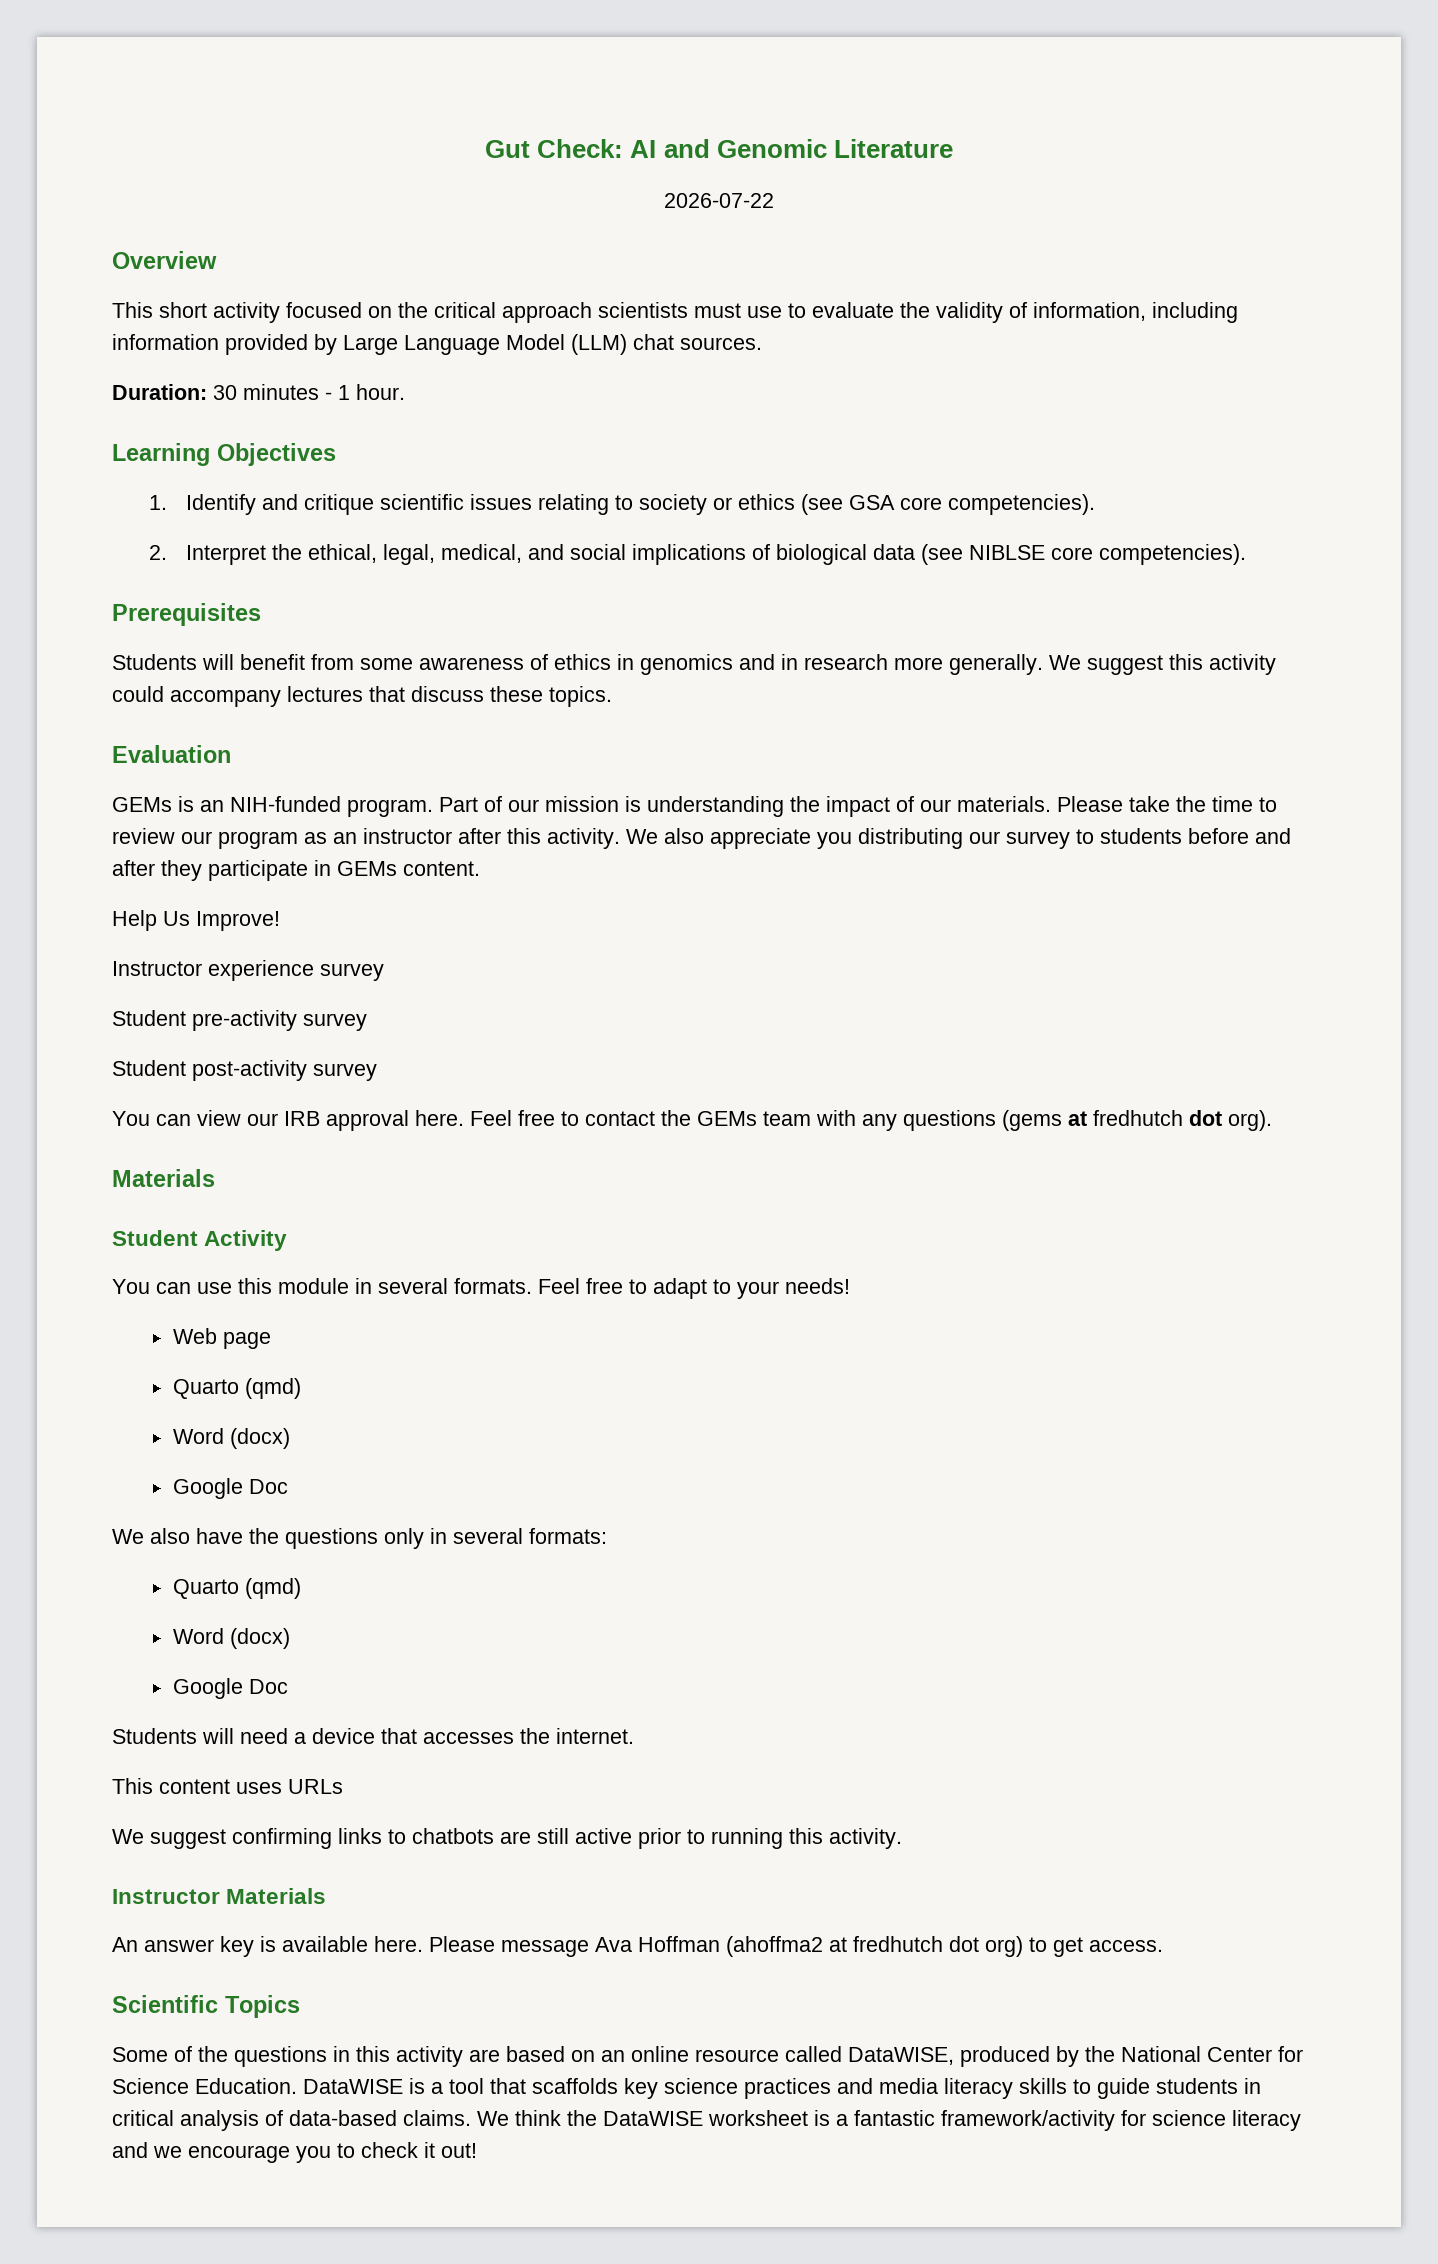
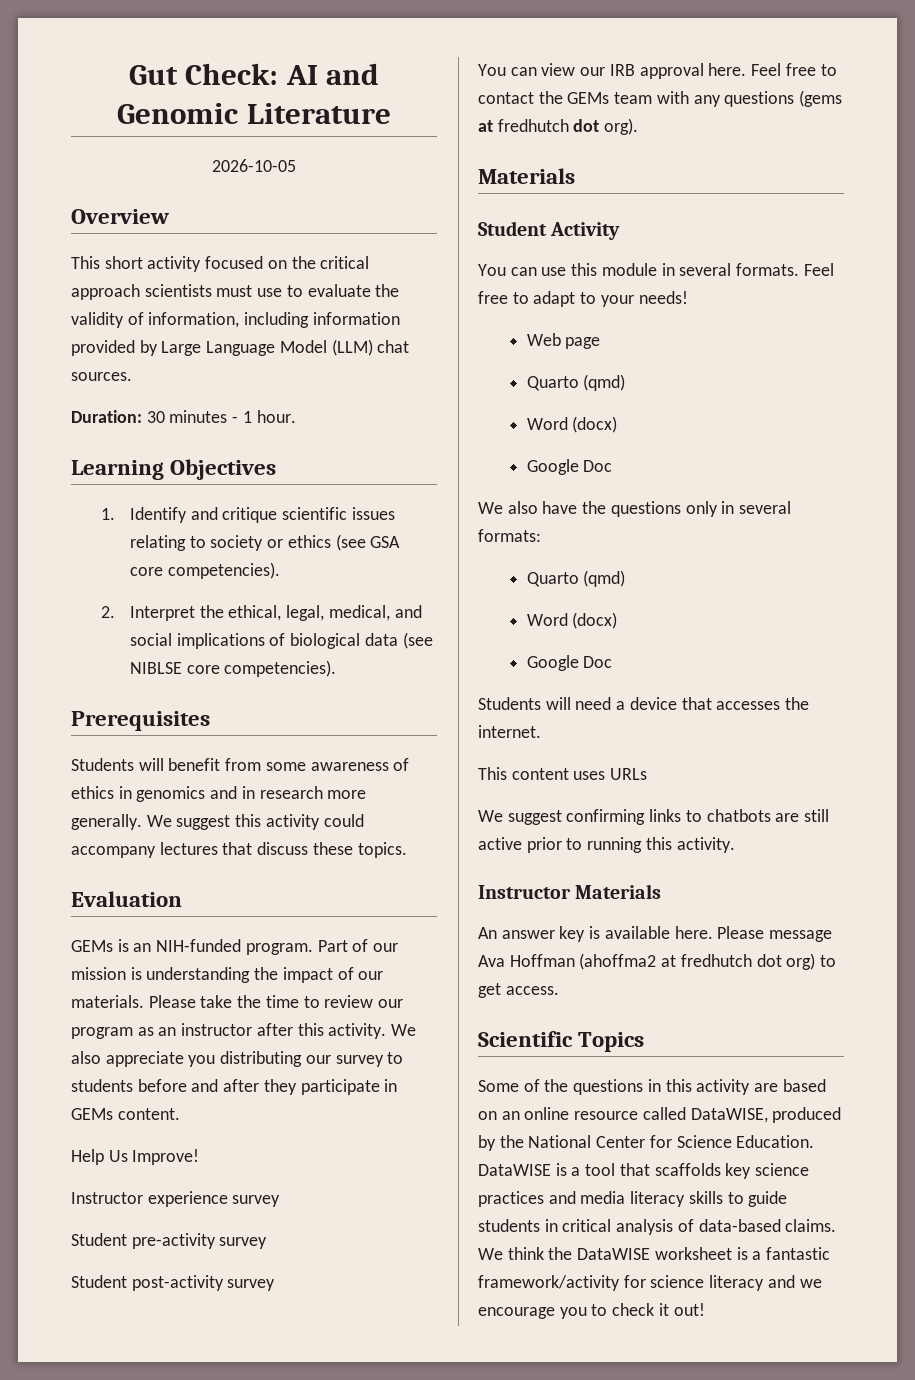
[664,193,774,208] 2026-07-22 -> [212,159,296,172] 2026-10-05

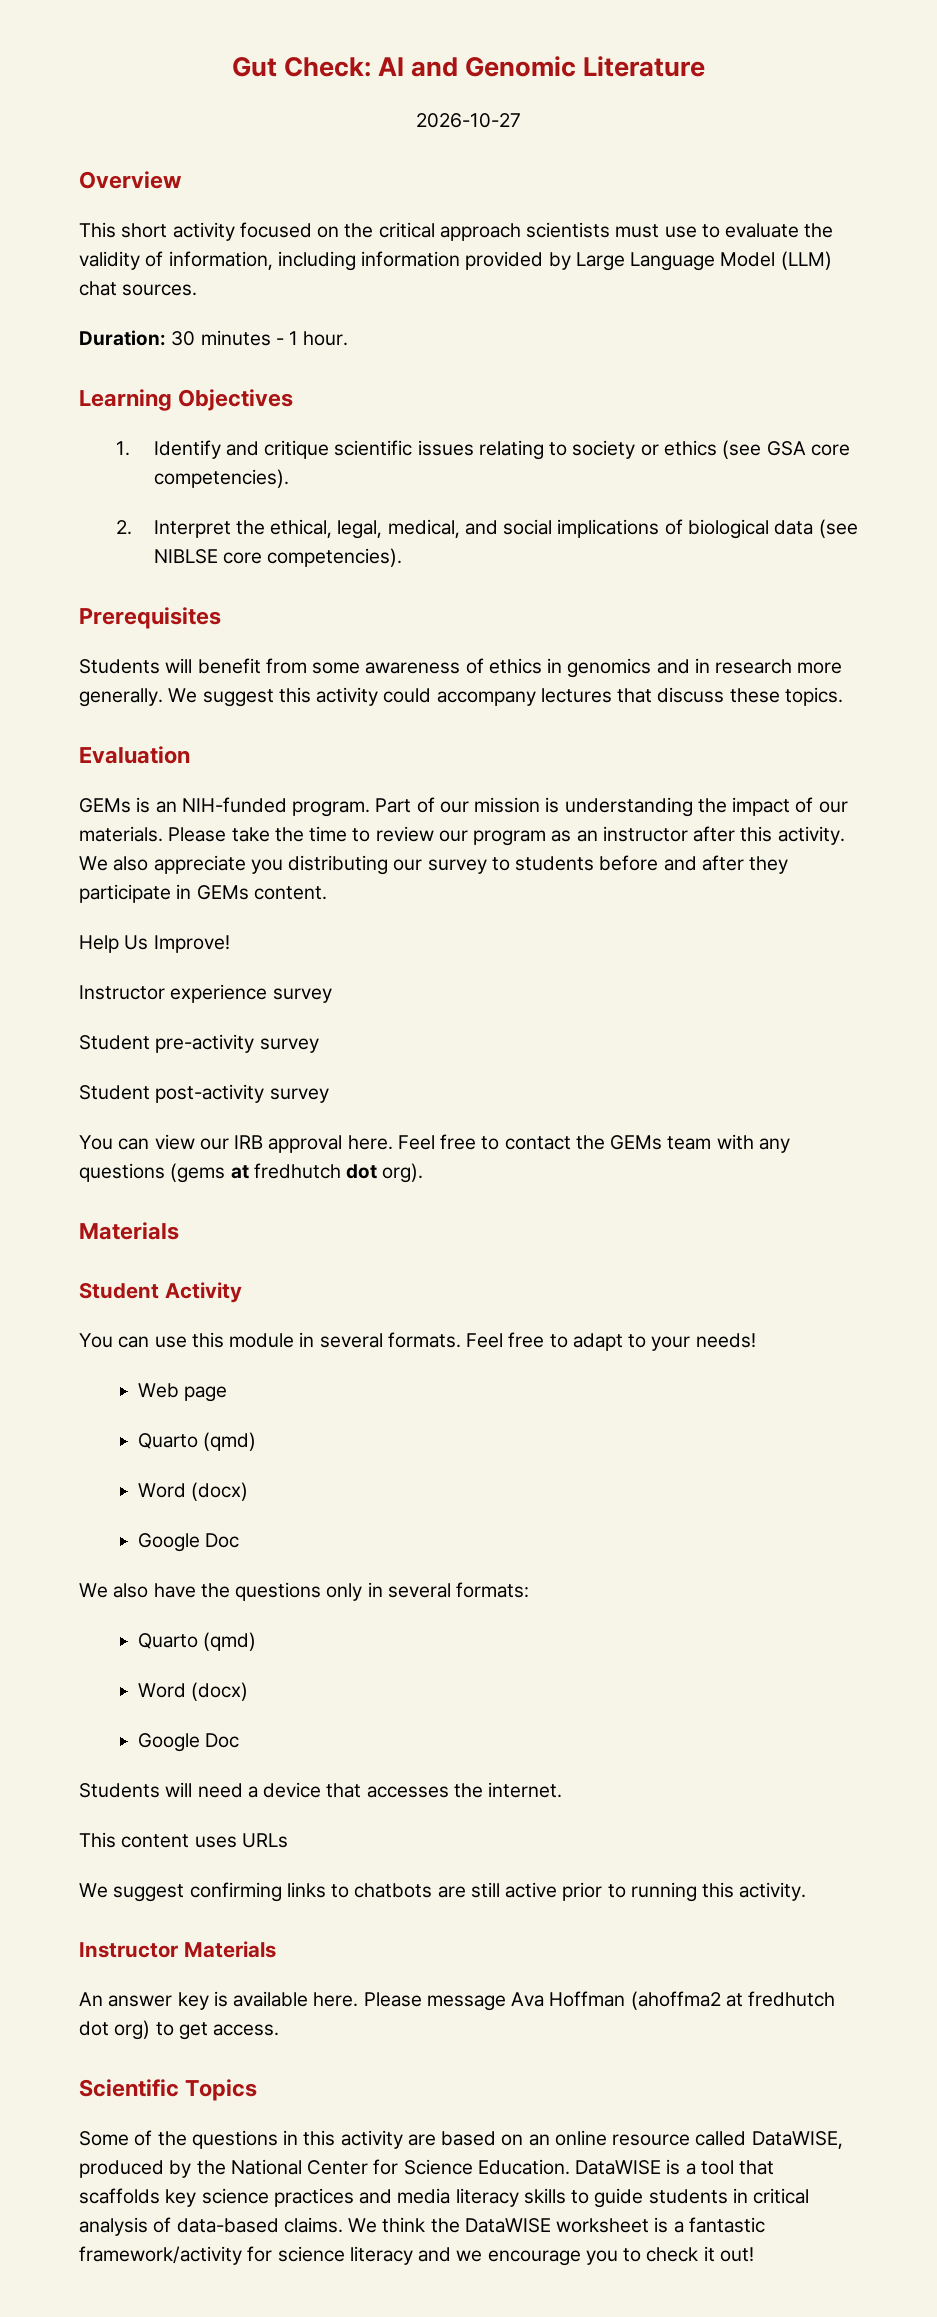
[212,159,296,172] 2026-10-05 -> [416,113,521,128] 2026-10-27

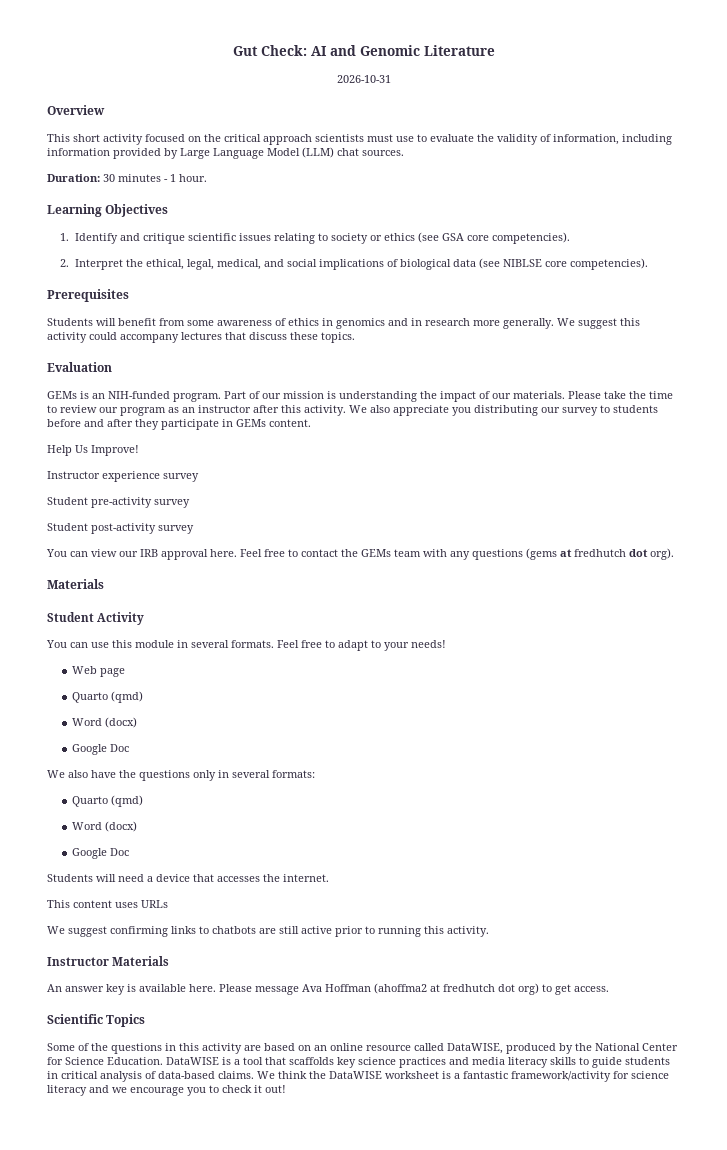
[416,113,521,128] 2026-10-27 -> [336,75,391,83] 2026-10-31

